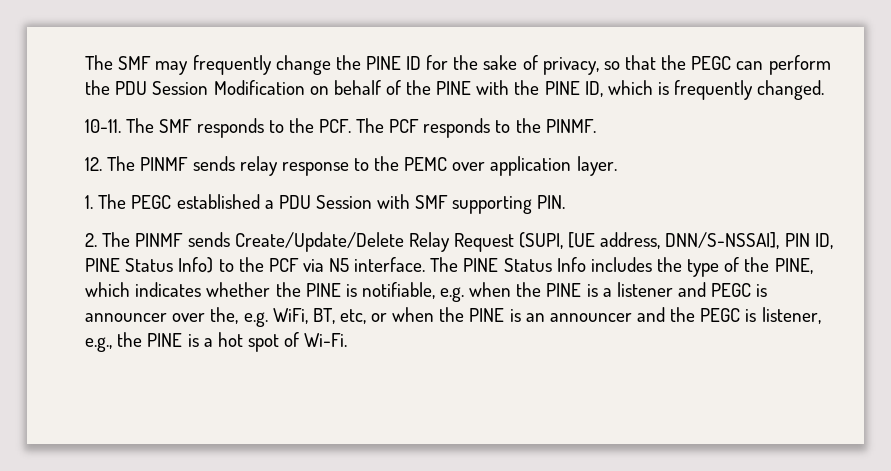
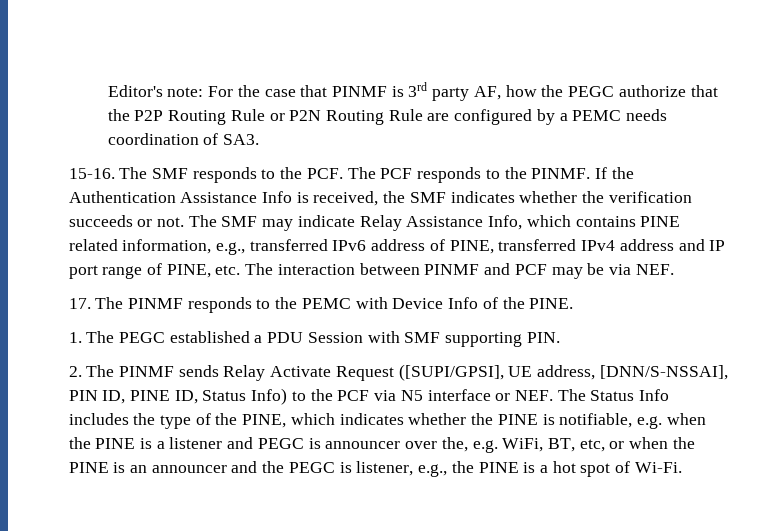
[85,55,831,75] [85,80,825,100] [85,119,122,133] The SMF may frequently change the PINE ID for the sake of privacy, so that the PEGC can perform the PDU Session Modification on behalf of the PINE with the PINE ID, which is frequently changed. // 10-11. -> [107,82,718,101] [107,109,668,125] [107,133,260,145] [68,168,115,179] Editor's note: For the case that PINMF is 3rd party AF, how the PEGC authorize that the P2P Routing Rule or P2N Routing Rule are configured by a PEMC needs coordination of SA3. // 15-16.
[85,156,617,176] // 12. The PINMF sends relay response to the PEMC over application layer. -> [594,167,634,179] [68,191,692,206] [68,215,681,231] [68,239,726,255] [68,263,674,279] [68,297,574,313] If the Authentication Assistance Info is received, the SMF indicates whether the verification succeeds or not. The SMF may indicate Relay Assistance Info, which contains PINE related information, e.g., transferred IPv6 address of PINE, transferred IPv4 address and IP port range of PINE, etc. The interaction between PINMF and PCF may be via NEF. // 17. The PINMF responds to the PEMC with Device Info of the PINE.
[234,232,780,252] Create/Update/Delete Relay Request (SUPI, [UE address, DNN/S-NSSAI], -> [223,364,728,381] Relay Activate Request ([SUPI/GPSI], UE address, [DNN/S-NSSAI],
(121, 265) none -> [174,390,198,404] ID,
[354,257,499,272] interface. The PINE -> [427,389,586,401] interface or NEF. The

